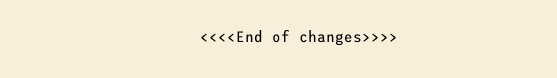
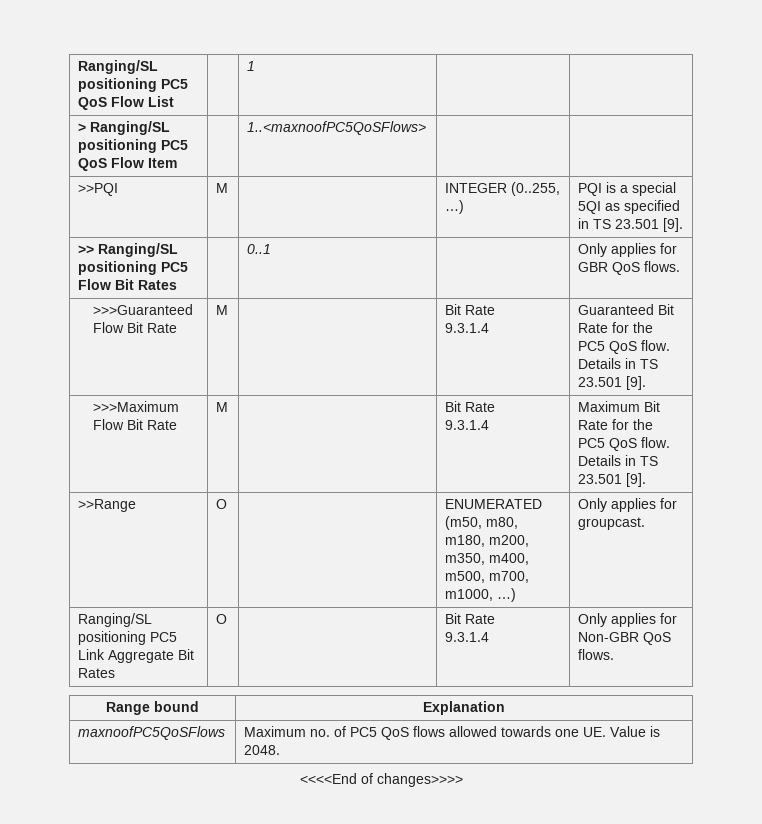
(199, 36) none -> [78,60,159,74] [78,78,189,92] [78,96,175,110] [247,61,256,71] [78,121,171,135] [78,139,189,153] [78,157,178,171] [247,121,427,135] [78,183,119,196] [216,183,229,193] [445,182,561,196] [445,200,465,214] [578,182,677,196] [578,200,681,214] [578,218,684,232] [78,243,179,257] [78,261,189,275] [78,279,178,290] [247,244,272,254] [578,243,678,257] [578,261,681,275] [92,304,193,315] [92,322,177,333] [216,305,229,315] [445,304,496,315] [445,323,490,333] [578,304,675,315] [578,322,654,333] [578,340,671,354] [578,358,659,369] [578,376,647,390] [92,401,179,412] [92,419,177,430] [216,402,229,412] [445,401,496,412] [445,420,490,430] [578,401,661,412] [578,419,654,430] [578,437,671,451] [578,455,659,466] [578,473,647,487] [78,499,137,512] [216,499,228,509] [445,499,543,509] [445,516,519,530] [445,535,530,547] [445,553,530,565] [445,571,530,583] [445,588,517,602] [578,498,678,512] [578,517,646,530] [78,613,153,627] [78,631,178,645] [78,649,195,663] [78,668,116,678] [216,614,228,624] [445,613,496,624] [445,632,490,642] [578,613,678,627] [578,632,672,645] [578,649,615,660] [106,701,199,715] [423,701,505,715] [78,726,226,740] [244,726,661,740] [244,745,281,755] Ranging/SL positioning PC5 QoS Flow List | | 1 | | // > Ranging/SL positioning PC5 QoS Flow Item | | 1..<maxnoofPC5QoSFlows> | | // >>PQI | M | | INTEGER (0..255, …) | PQI is a special 5QI as specified in TS 23.501 [9]. // >> Ranging/SL positioning PC5 Flow Bit Rates | | 0..1 | | Only applies for GBR QoS flows. // >>>Guaranteed Flow Bit Rate | M | | Bit Rate // 9.3.1.4 | Guaranteed Bit Rate for the PC5 QoS flow. Details in TS 23.501 [9]. // >>>Maximum Flow Bit Rate | M | | Bit Rate // 9.3.1.4 | Maximum Bit Rate for the PC5 QoS flow. Details in TS 23.501 [9]. // >>Range | O | | ENUMERATED (m50, m80, m180, m200, m350, m400, m500, m700, m1000, …) | Only applies for groupcast. // Ranging/SL positioning PC5 Link Aggregate Bit Rates | O | | Bit Rate // 9.3.1.4 | Only applies for Non-GBR QoS flows. // Range bound | Explanation // maxnoofPC5QoSFlows | Maximum no. of PC5 QoS flows allowed towards one UE. Value is 2048. //

